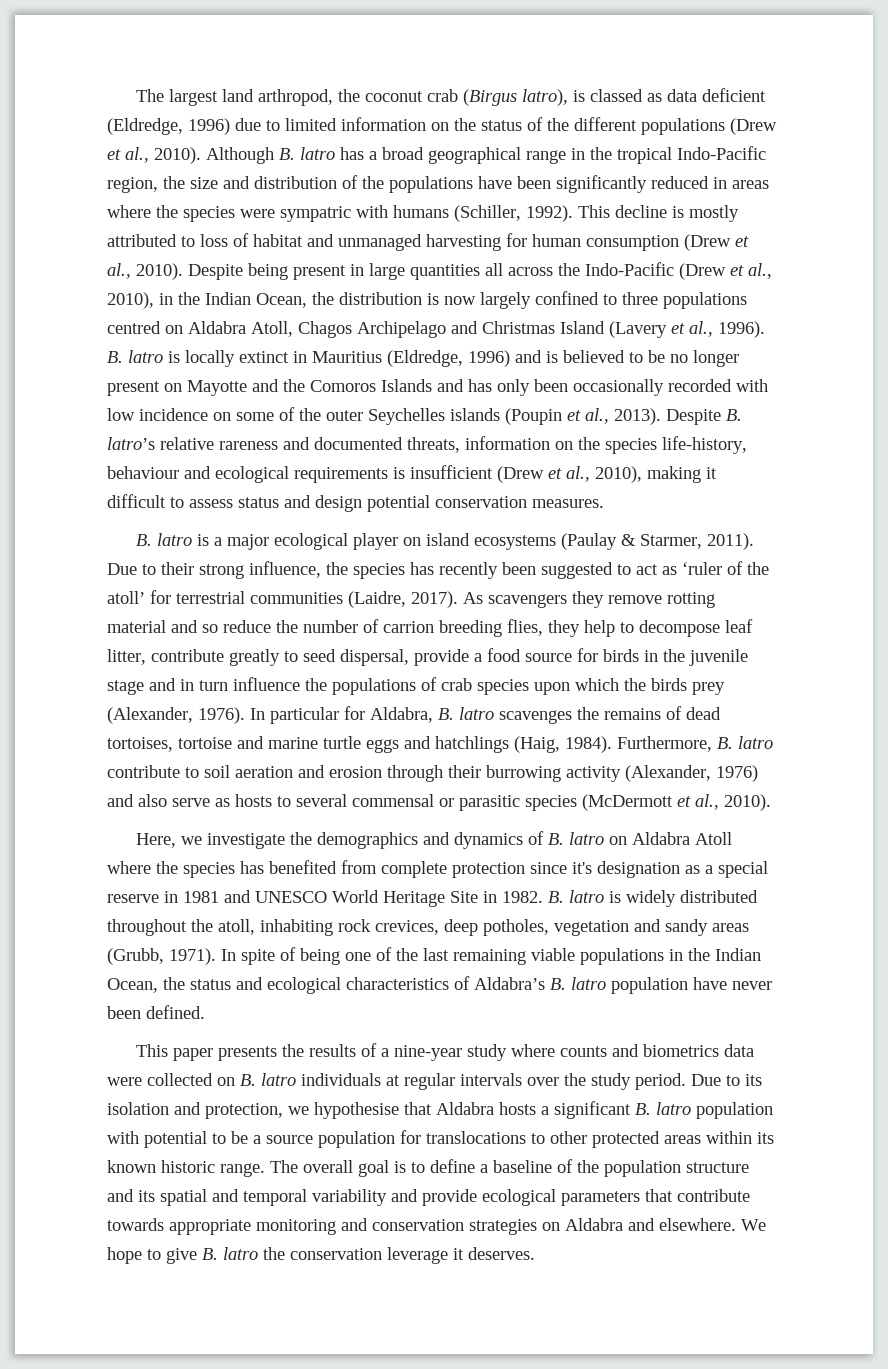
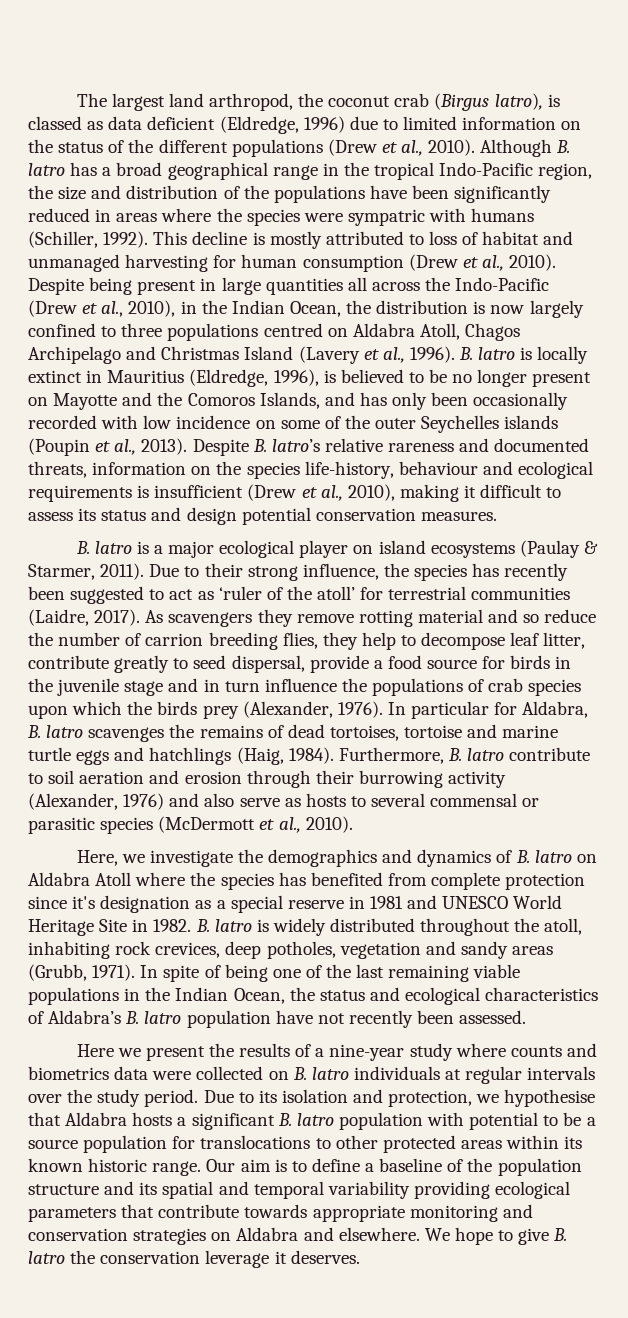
[468,350,542,367] 1996) and -> [273,369,319,386] 1996),
[381,379,432,392] Islands -> [259,392,320,409] Islands,
(233, 503) none -> [78,508,97,521] its
[732,981,772,990] [107,1005,205,1019] [135,1044,277,1061] never been defined. // This paper presents -> [317,1010,527,1028] [76,1044,205,1061] not recently been assessed. // Here we present
[270,1160,389,1177] The overall goal -> [206,1159,271,1172] Our aim
[391,1189,477,1206] and provide -> [413,1181,490,1199] providing

